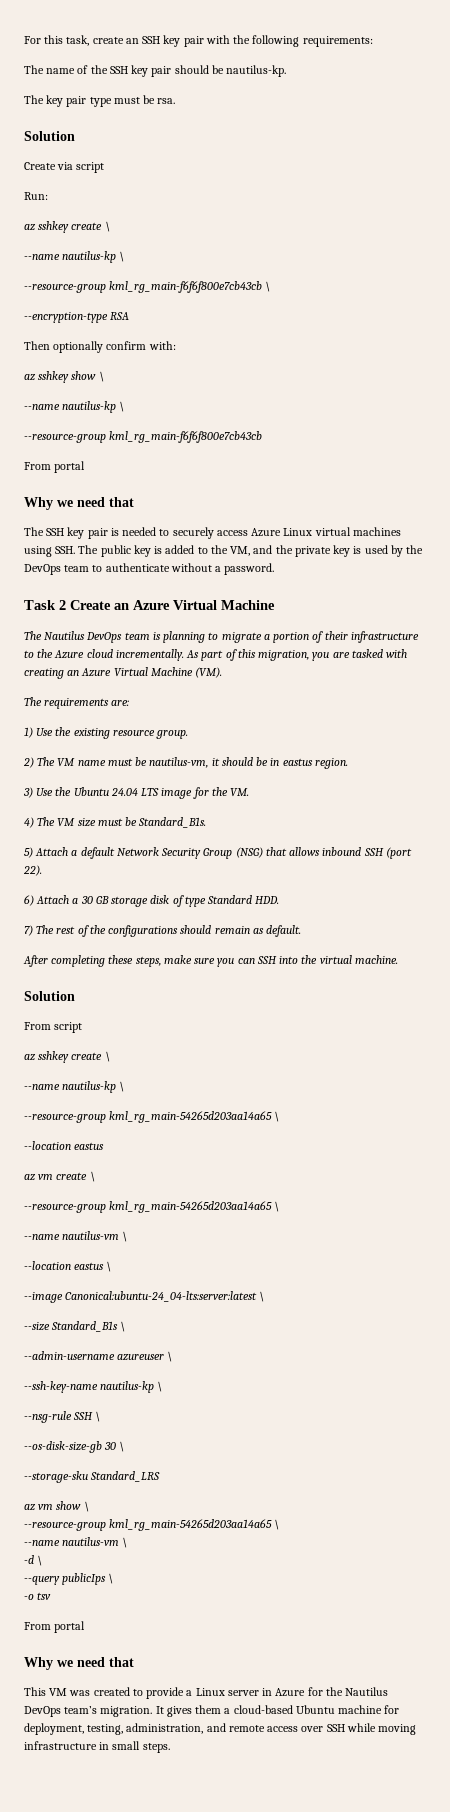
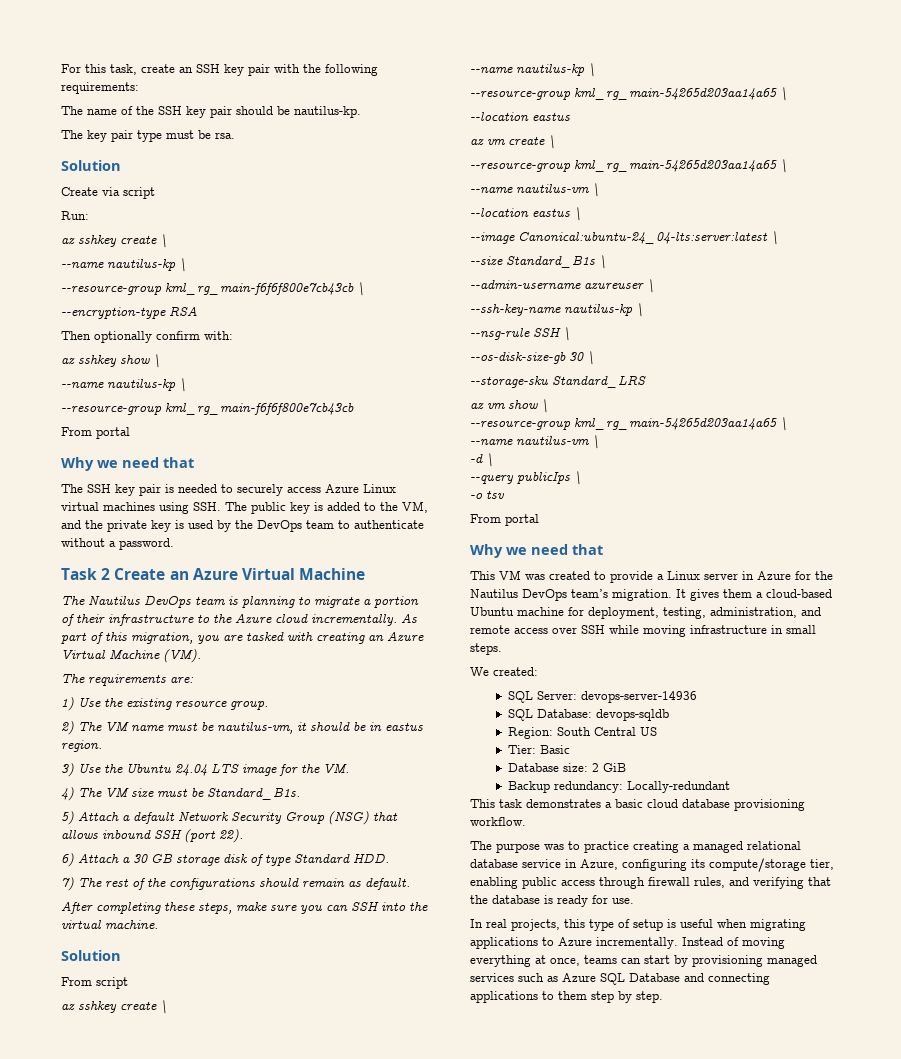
(170, 1748) none -> [470,667,538,676] [508,691,698,703] [508,709,670,721] [508,727,658,739] [508,745,571,754] [508,763,627,772] [508,781,731,793] [470,799,805,811] [470,817,526,826] [470,841,801,853] [470,858,834,872] [470,877,831,889] [470,895,634,907] [470,919,806,931] [470,937,785,949] [470,955,817,967] [470,973,770,985] [470,991,663,1003] // We created: // SQL Server: devops-server-14936 // SQL Database: devops-sqldb // Region: South Central US // Tier: Basic // Database size: 2 GiB // Backup redundancy: Locally-redundant // This task demonstrates a basic cloud database provisioning workflow. // The purpose was to practice creating a managed relational database service in Azure, configuring its compute/storage tier, enabling public access through firewall rules, and verifying that the database is ready for use. // In real projects, this type of setup is useful when migrating applications to Azure incrementally. Instead of moving everything at once, teams can start by provisioning managed services such as Azure SQL Database and connecting applications to them step by step.

